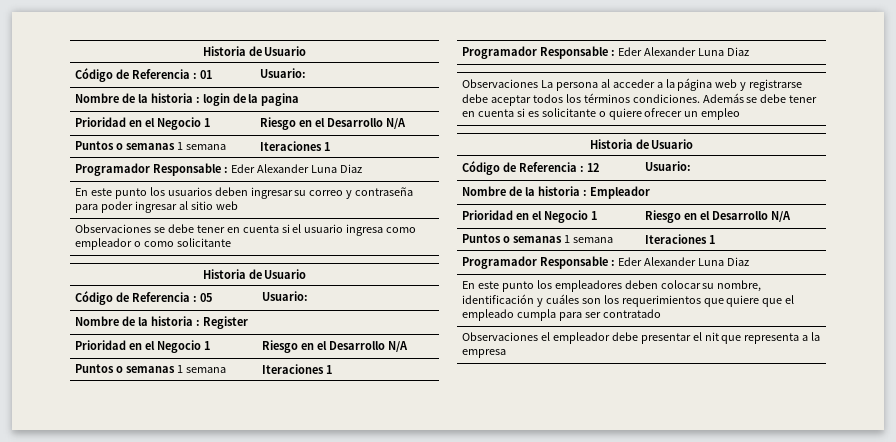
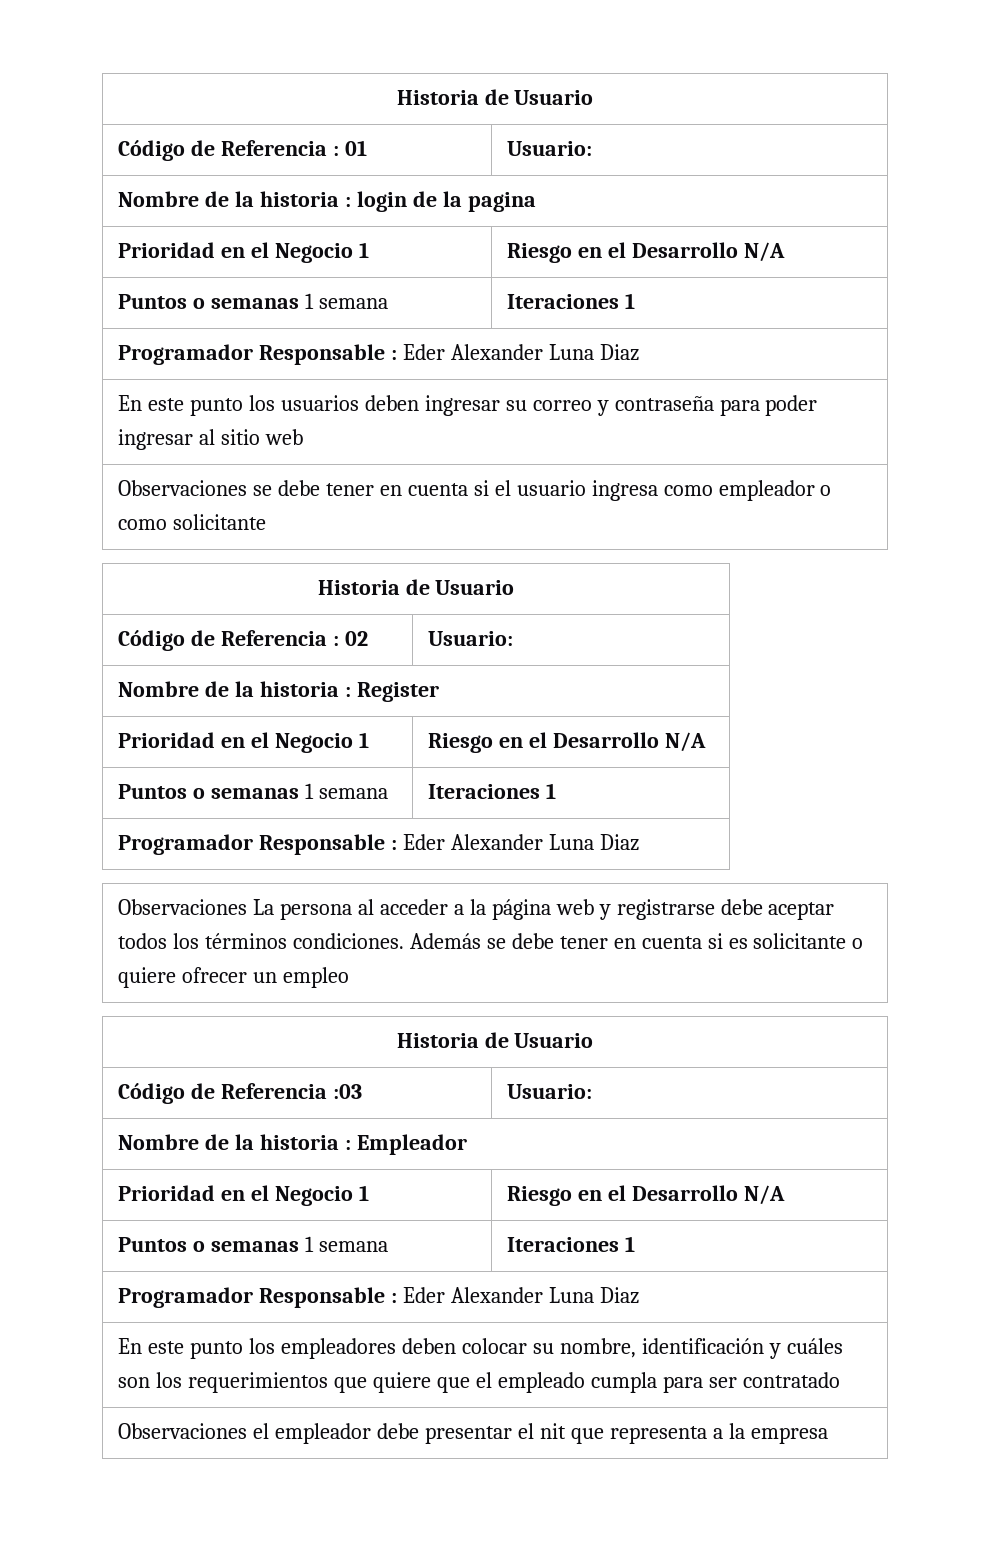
[199,293,212,302] 05 -> [344,631,368,646] 02
[579,163,599,172] : 12 -> [332,1084,362,1099] :03

